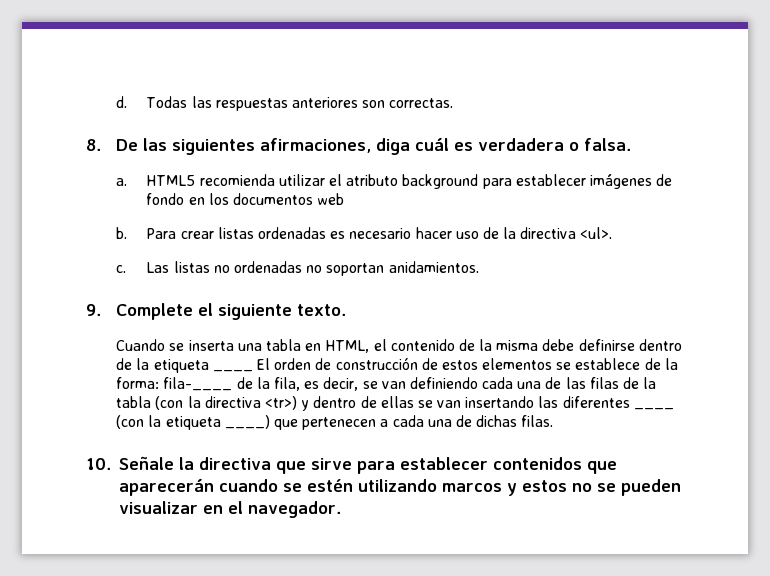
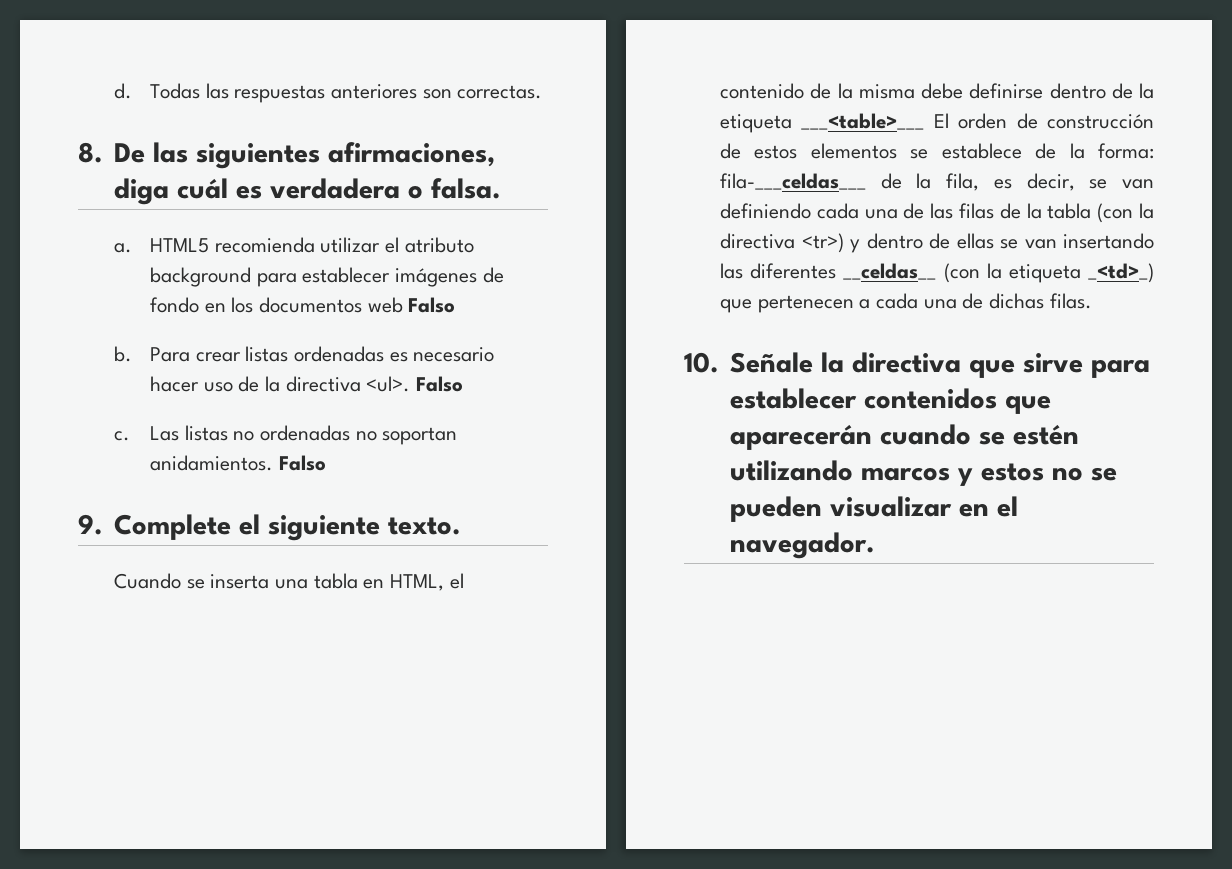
(345, 199) none -> [408,297,456,313] Falso
(613, 233) none -> [416,376,464,392] Falso
(479, 267) none -> [278,455,326,471] Falso
[212,370,253,372] ____ -> [801,113,925,130] ___<table>___
[163,377,233,391] fila-____ -> [720,173,867,190] fila-___celdas___
[633,408,674,410] ____ -> [843,263,937,280] __celdas__
[224,415,270,429] ____) -> [1088,263,1154,283] _<td>_)

